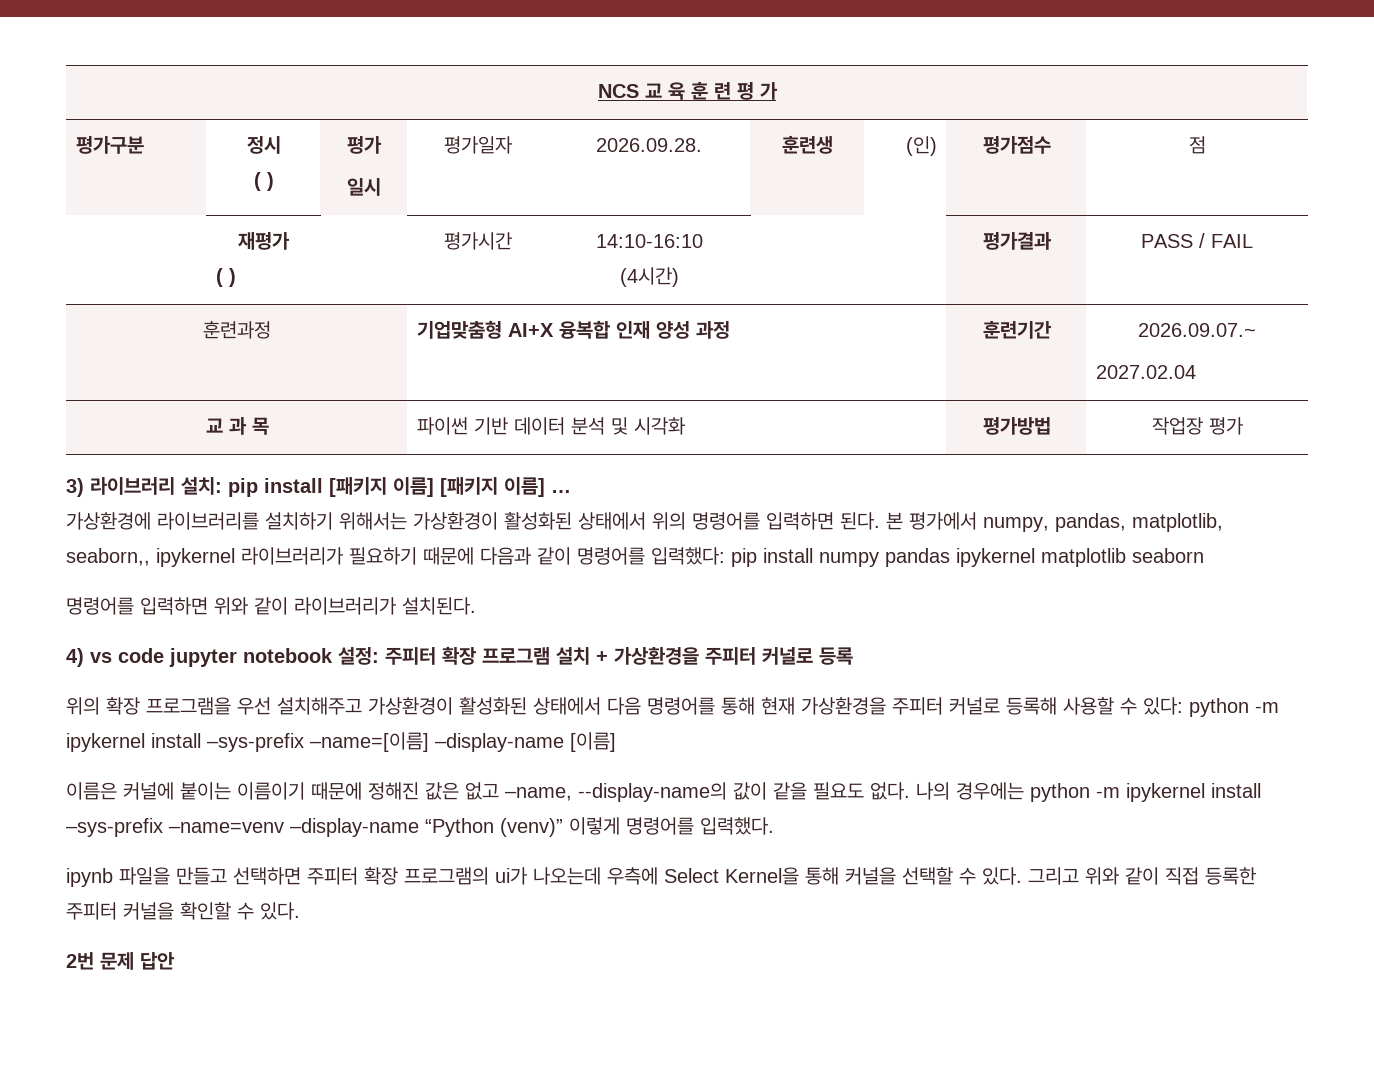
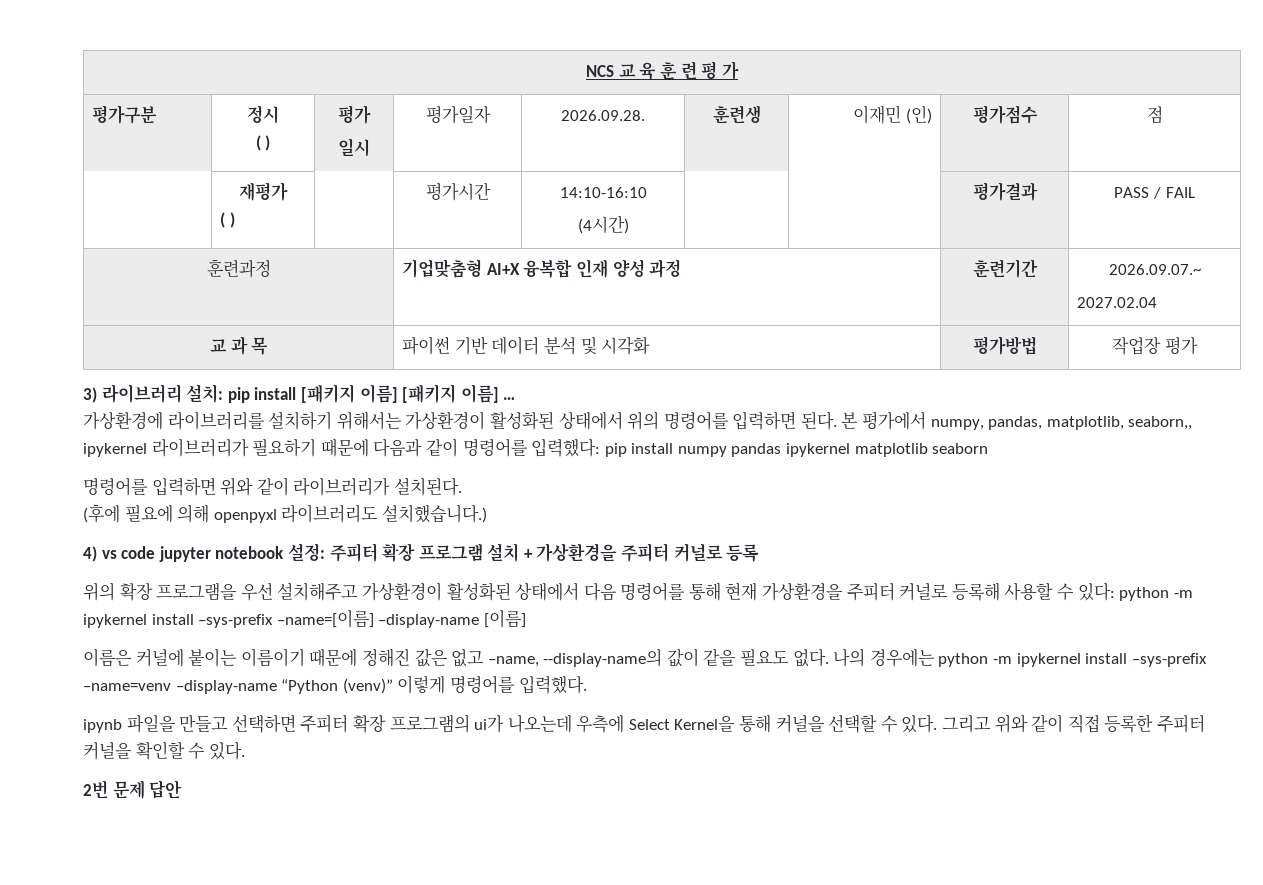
(833, 144) none -> [853,105,902,124] 이재민
(476, 606) none -> [83,504,487,523] // (후에 필요에 의해 openpyxl 라이브러리도 설치했습니다.)

